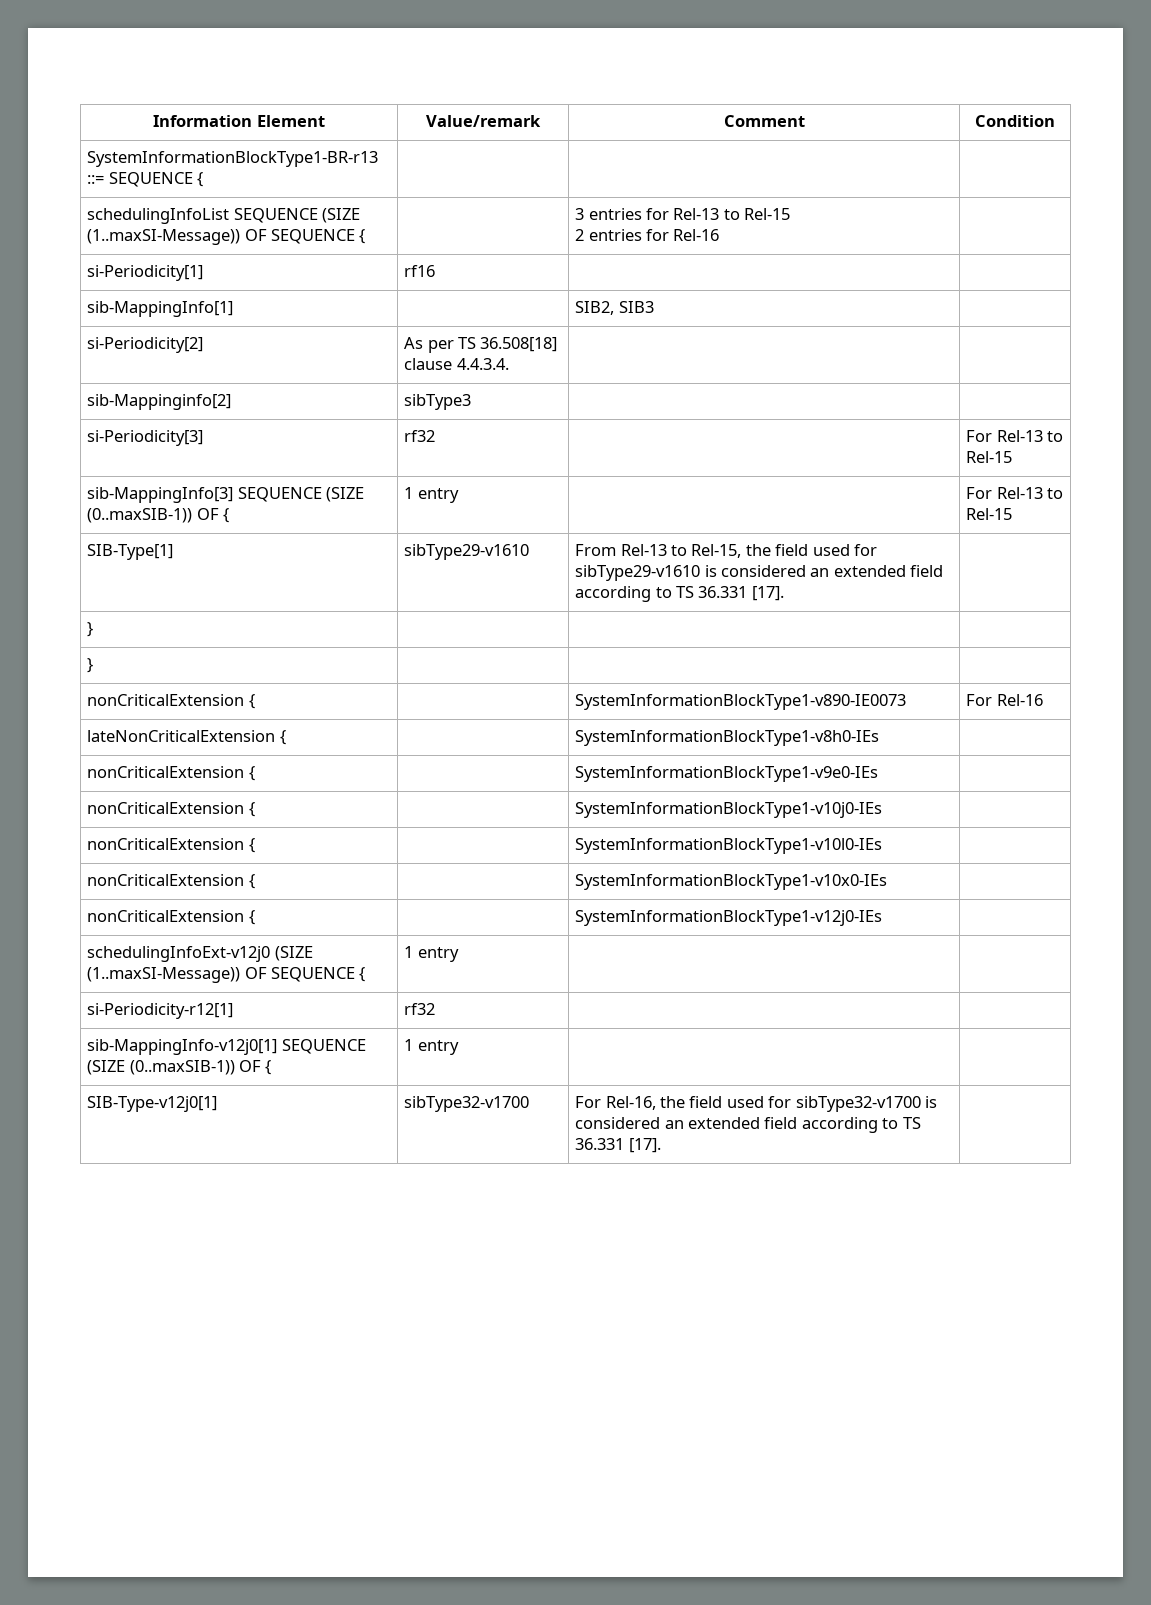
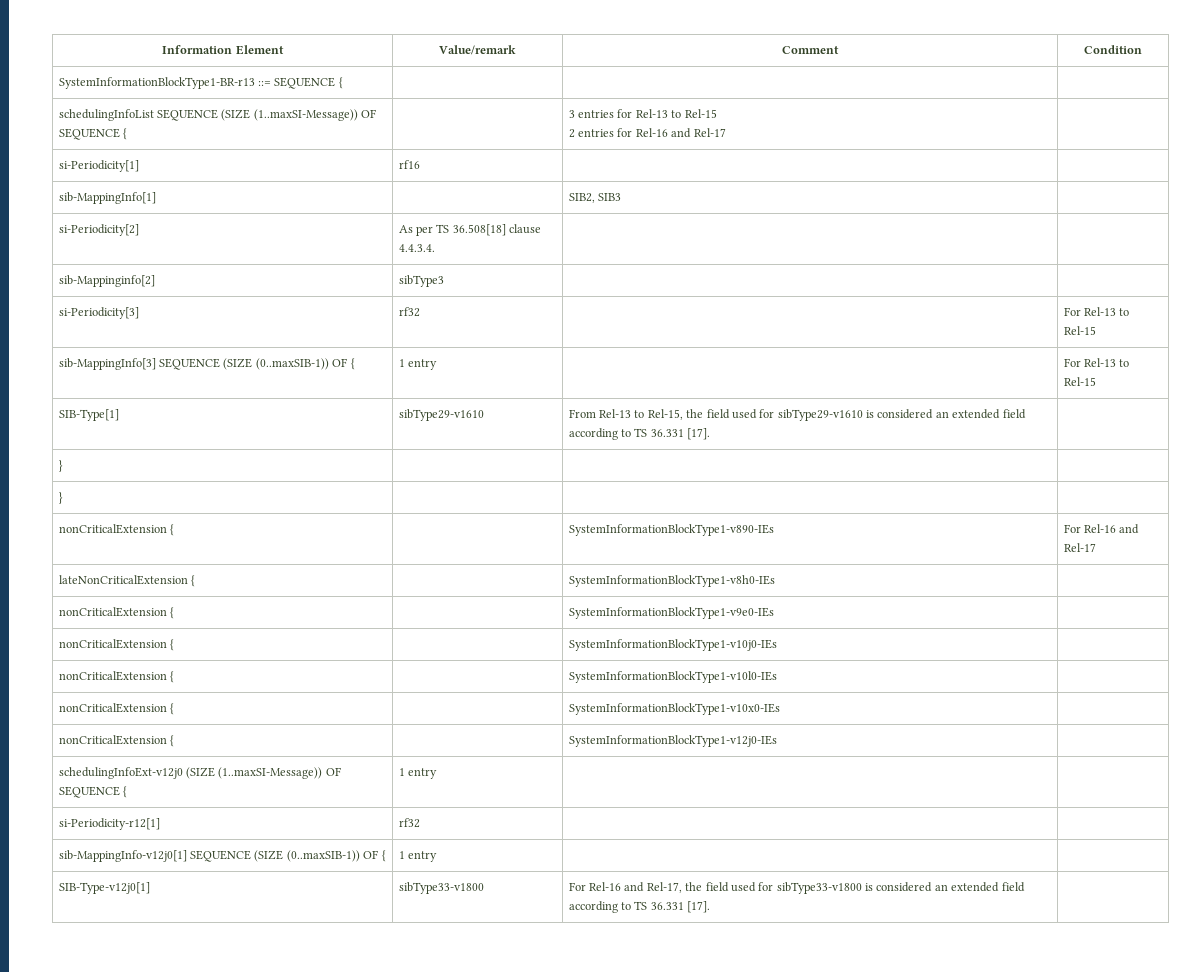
(720, 235) none -> [671,128,726,138] and Rel-17
[575,694,907,710] [966,694,1043,706] SystemInformationBlockType1-v890-IE0073 | For Rel-16 -> [568,524,774,536] [1063,524,1140,534] [1063,543,1096,552] SystemInformationBlockType1-v890-IEs | For Rel-16 and Rel-17
[404,1096,530,1112] [575,1096,921,1112] sibType32-v1700 | For Rel-16, the field used for sibType32-v1700 -> [398,882,484,894] [568,882,862,894] sibType33-v1800 | For Rel-16 and Rel-17, the field used for sibType33-v1800

